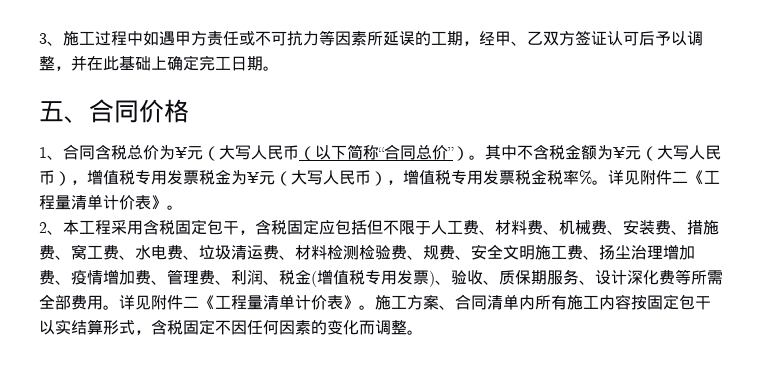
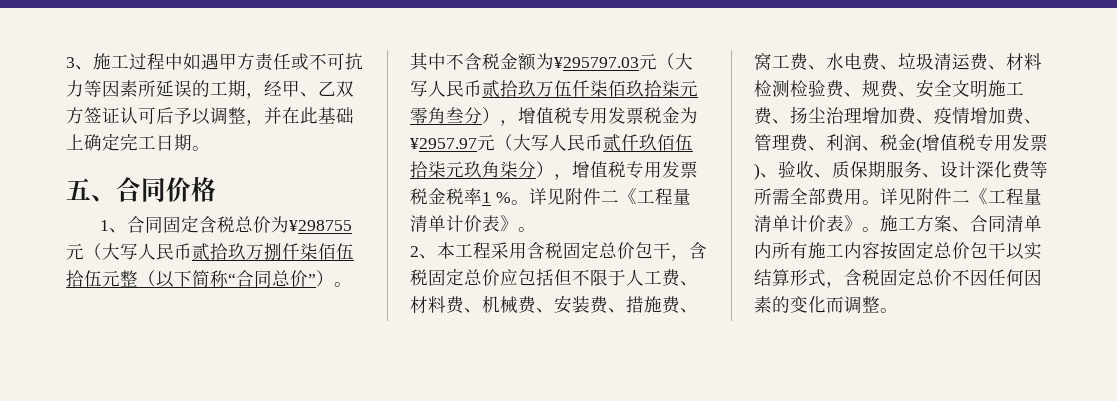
(95, 152) none -> [163,215,200,233] 固定
[175,145,299,161] ¥元（大写人民币 -> [289,220,353,231] [66,242,354,261] [66,270,138,287] ¥298755元（大写人民币贰拾玖万捌仟柒佰伍拾伍元整
[613,145,721,161] [39,170,55,185] ¥元（大写人民币 -> [554,53,693,70] [410,80,698,98] [410,107,482,124] ¥295797.03元（大写人民币贰拾玖万伍仟柒佰玖拾柒元零角叁分
[247,170,371,186] ¥元（大写人民币 -> [410,134,693,152] [410,161,536,178] ¥2957.97元（大写人民币贰仟玖佰伍拾柒元玖角柒分
(579, 177) none -> [482,192,491,203] 1
(207, 227) none -> [599,242,635,259] 总价
(319, 227) none -> [464,269,500,286] 总价
(679, 302) none -> [934,242,970,259] 总价
(215, 327) none -> [916,269,952,286] 总价

